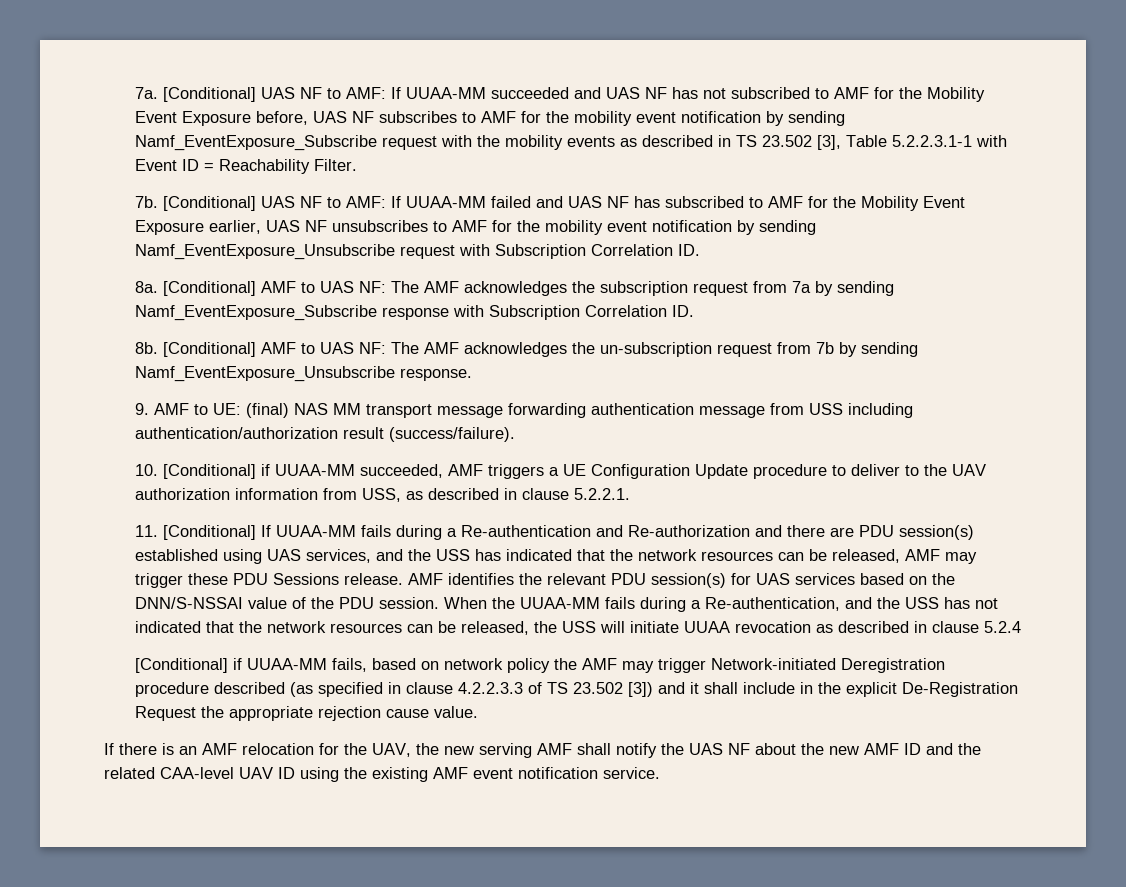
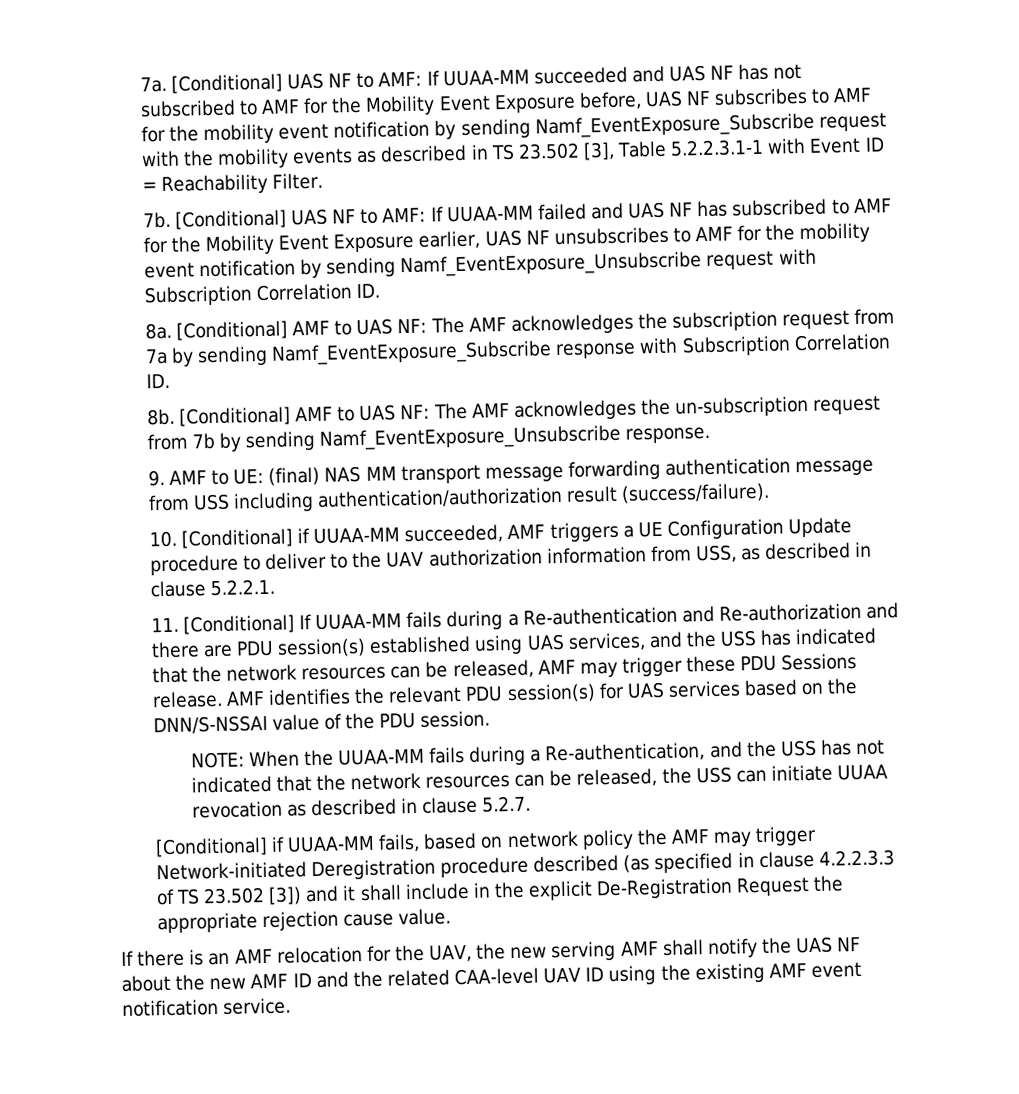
(440, 603) none -> [190,751,245,769] // NOTE:
[600,621,626,633] will -> [735,769,767,783] can
[984,621,1022,633] 5.2.4 -> [482,795,532,813] 5.2.7.

